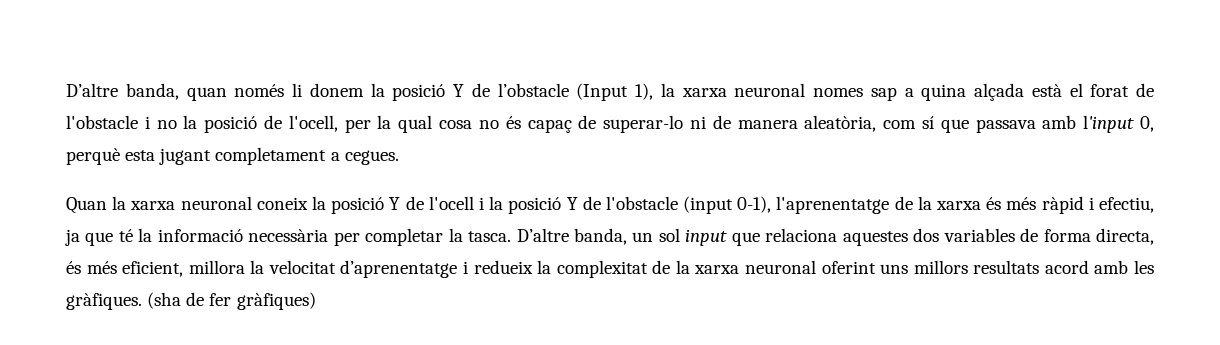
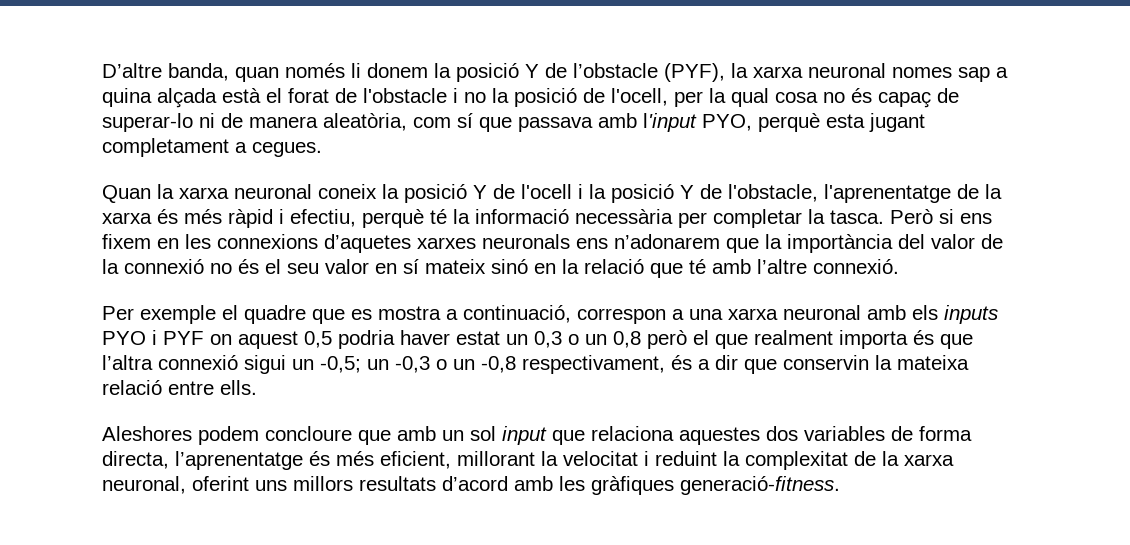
[576,83,653,101] (Input 1), -> [664,63,725,82] (PYF),
[1139,116,1154,132] 0, -> [702,114,752,131] PYO,
[605,196,772,214] l'obstacle (input 0-1), -> [728,184,818,202] l'obstacle,
[65,229,114,246] ja que -> [362,209,424,228] perquè
[516,228,627,245] D’altre banda, -> [890,209,992,224] [102,234,1003,253] [102,259,899,278] [102,305,998,324] [102,330,973,349] [102,355,969,374] [102,380,257,395] [102,426,436,445] Però si ens fixem en les connexions d’aquetes xarxes neuronals ens n’adonarem que la importància del valor de la connexió no és el seu valor en sí mateix sinó en la relació que té amb l’altre connexió. // Per exemple el quadre que es mostra a continuació, correspon a una xarxa neuronal amb els inputs PYO i PYF on aquest 0,5 podria haver estat un 0,3 o un 0,8 però el que realment importa és que l’altra connexió sigui un -0,5; un -0,3 o un -0,8 respectivament, és a dir que conservin la mateixa relació entre ells. // Aleshores podem concloure que amb
(1155, 236) none -> [175,451,303,470] l’aprenentatge
[188,260,245,274] millora -> [457,451,535,466] millorant
[340,260,533,278] d’aprenentatge i redueix -> [644,451,717,466] i reduint
[744,260,816,274] neuronal -> [102,476,186,494] neuronal,
[1044,260,1089,274] acord -> [442,476,508,491] d’acord
[66,292,316,310] gràfiques. (sha de fer gràfiques) -> [591,476,840,495] gràfiques generació-fitness.

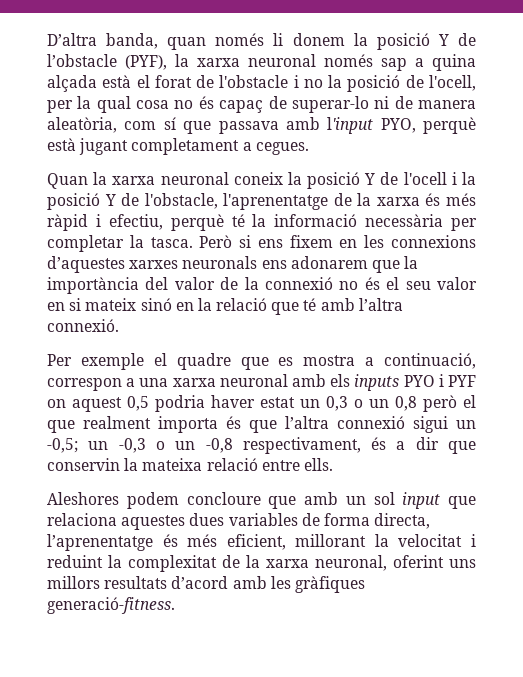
[102,63,162,78] D’altre -> [47,33,97,46] D’altra
[892,67,952,78] nomes -> [324,54,373,67] només
[826,114,865,128] esta -> [47,138,76,151] està
[324,234,411,253] d’aquetes -> [47,256,125,273] d’aquestes
[614,234,720,249] n’adonarem -> [290,256,368,269] adonarem
[403,259,419,274] sí -> [69,298,82,311] si
[757,259,807,274] l’altre -> [358,298,403,311] l’altra
[766,426,798,441] dos -> [189,513,225,526] dues

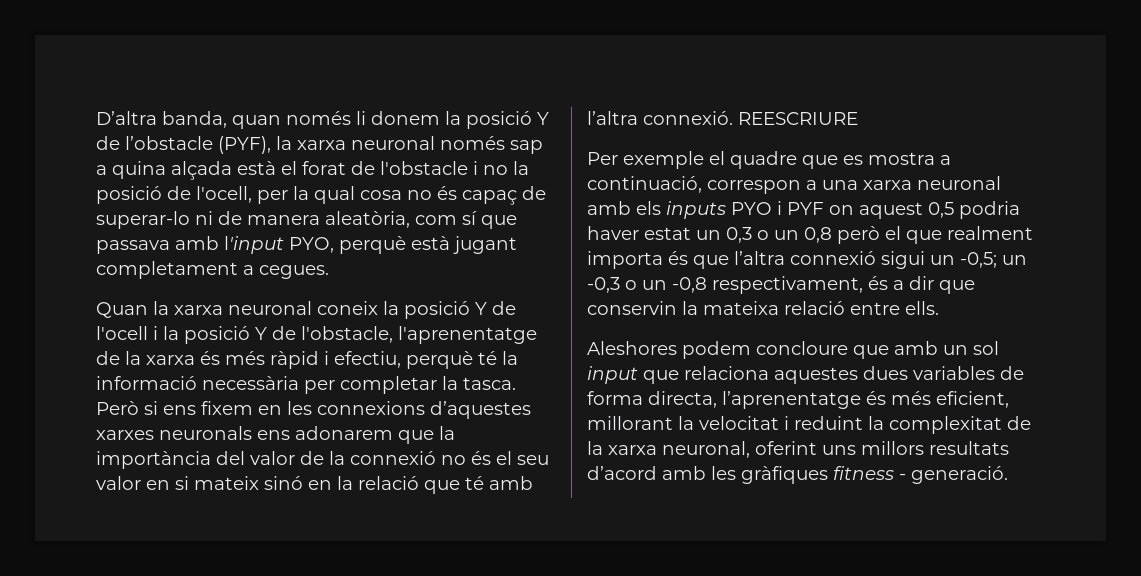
(119, 325) none -> [738,112,858,125] REESCRIURE
[47,597,175,614] generació-fitness. -> [833,466,1008,484] fitness - generació.

